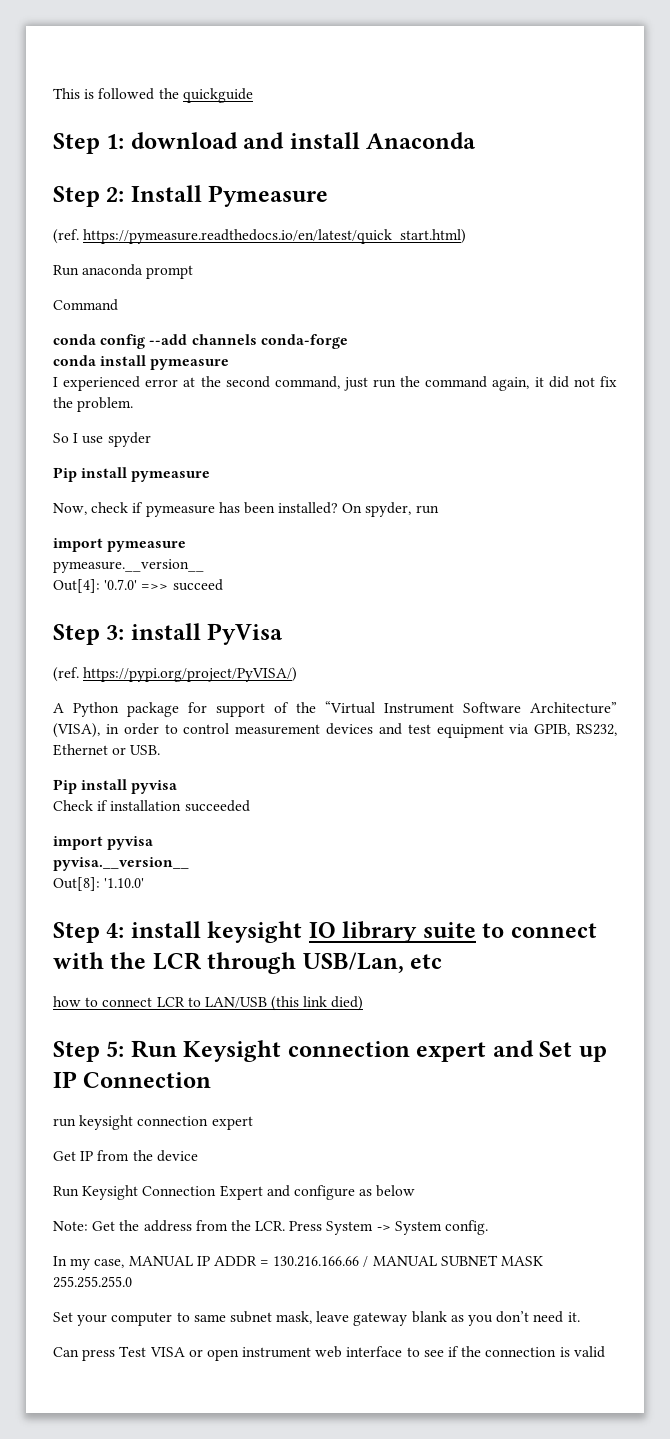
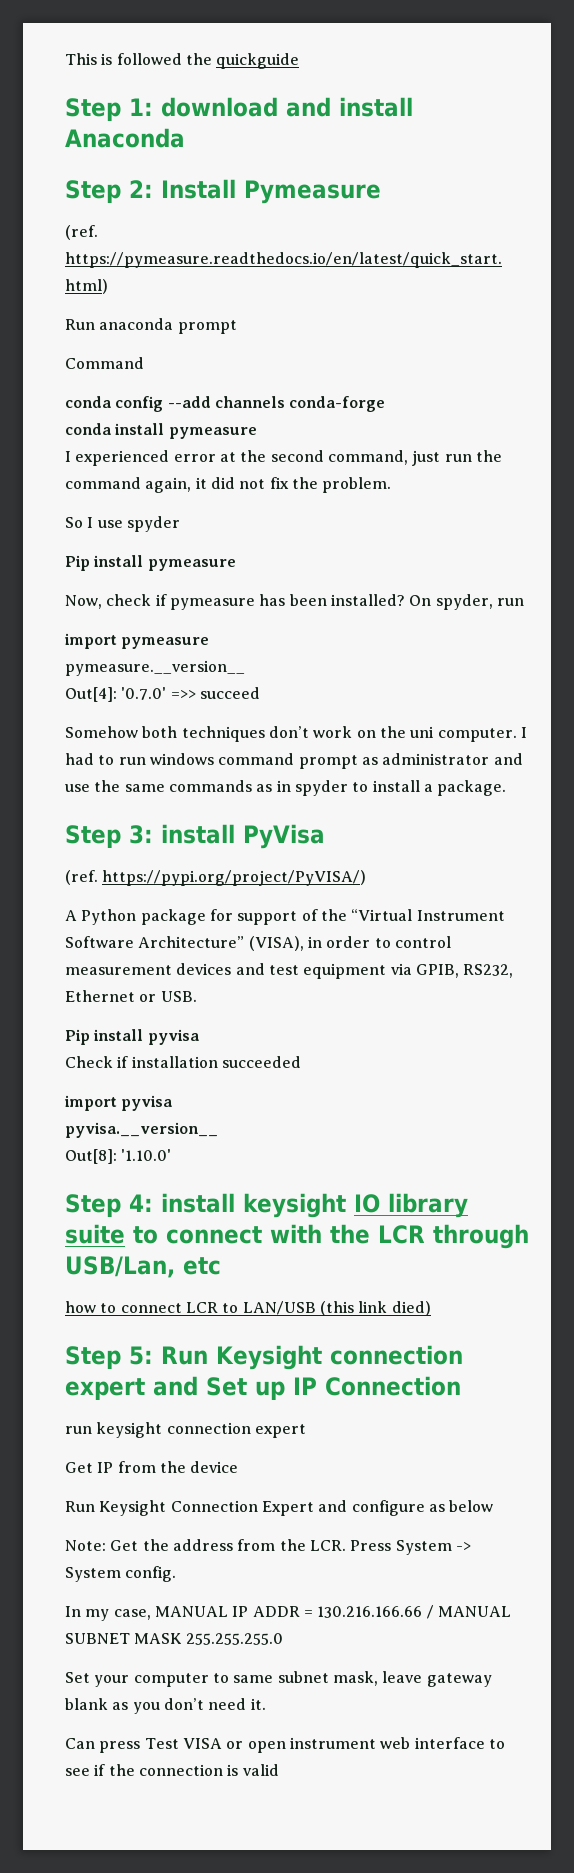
(223, 585) none -> [65,726,527,742] [65,753,523,769] [65,780,507,796] // Somehow both techniques don’t work on the uni computer. I had to run windows command prompt as administrator and use the same commands as in spyder to install a package.

